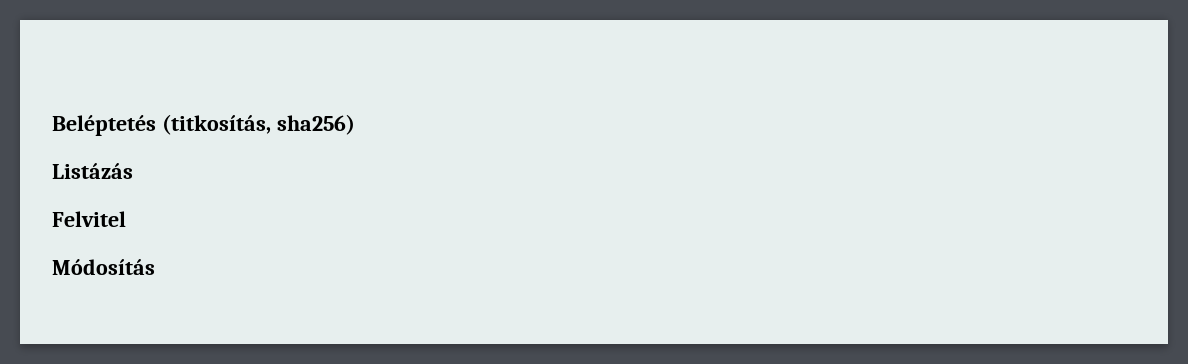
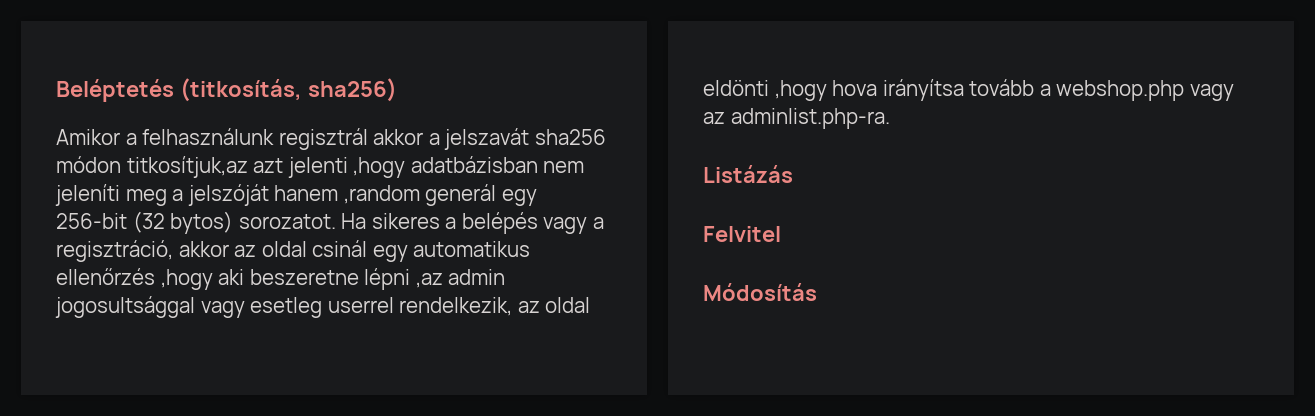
(355, 124) none -> [56,128,606,150] [56,156,585,178] [55,184,537,206] [56,211,604,234] [56,240,531,262] [56,268,506,290] [55,296,591,318] [703,79,1234,101] [703,108,890,129] // Amikor a felhasználunk regisztrál akkor a jelszavát sha256 módon titkosítjuk,az azt jelenti ,hogy adatbázisban nem jeleníti meg a jelszóját hanem ,random generál egy 256-bit (32 bytos) sorozatot. Ha sikeres a belépés vagy a regisztráció, akkor az oldal csinál egy automatikus ellenőrzés ,hogy aki beszeretne lépni ,az admin jogosultsággal vagy esetleg userrel rendelkezik, az oldal eldönti ,hogy hova irányítsa tovább a webshop.php vagy az adminlist.php-ra.

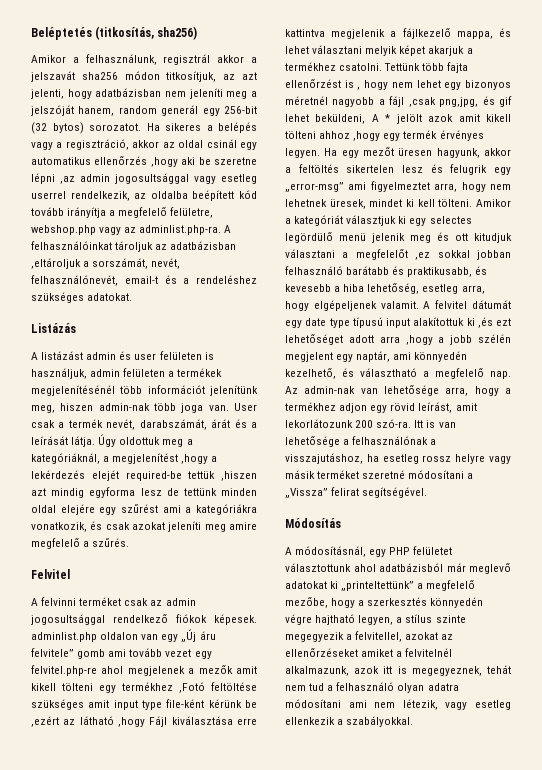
[142,128,275,145] felhasználunk -> [85,54,157,65] felhasználunk,
[126,156,406,178] titkosítjuk,az azt jelenti ,hogy -> [166,71,257,82] [31,89,92,99] titkosítjuk, az azt jelenti, hogy
[274,185,420,204] hanem ,random -> [78,106,157,116] hanem, random
[249,269,359,285] beszeretne -> [198,157,257,165] be szeretne
[545,297,591,313] [703,79,1234,101] [703,108,890,129] [703,165,793,183] [703,226,781,242] [703,283,817,301] oldal eldönti ,hogy hova irányítsa tovább a webshop.php vagy az adminlist.php-ra. // Listázás // Felvitel // Módosítás -> [150,190,257,201] [31,207,214,218] [31,225,232,235] [31,241,237,252] [31,258,181,269] [31,275,257,286] [31,292,133,303] [31,323,76,333] [31,351,214,360] [31,368,223,379] [31,385,258,396] [31,403,257,413] [31,419,257,430] [31,434,193,447] [31,453,218,464] [31,470,257,481] [31,487,257,498] [31,504,257,515] [31,521,257,532] [31,538,130,549] [31,569,70,579] [31,597,196,606] [31,614,257,625] [31,629,216,642] [31,648,212,659] [31,665,257,676] [31,682,257,693] [31,699,257,710] [31,716,257,727] [285,28,511,39] [285,45,473,56] [285,62,469,73] [285,79,511,90] [285,96,512,107] [285,114,511,124] [285,130,484,141] [285,147,511,158] [285,164,511,175] [285,181,511,192] [285,199,511,209] [285,215,472,226] [285,232,512,243] [285,249,511,260] [285,266,488,277] [285,283,485,294] [285,300,511,311] [285,317,511,328] [285,334,511,345] [285,351,468,362] [285,368,511,379] [285,385,511,396] [285,402,477,413] [285,419,456,428] [285,436,437,447] [285,453,511,464] [285,470,474,479] [285,487,428,498] [285,518,341,528] [285,546,453,557] [285,563,511,574] [285,580,476,591] [285,597,484,608] [285,614,466,625] [285,631,454,642] [285,648,453,657] [285,665,511,676] [285,682,459,693] [285,699,511,710] [285,716,414,727] oldalba beépített kód tovább irányítja a megfelelő felületre, webshop.php vagy az adminlist.php-ra. A felhasználóinkat tároljuk az adatbázisban ,eltároljuk a sorszámát, nevét, felhasználónevét, email-t és a rendeléshez szükséges adatokat. // Listázás // A listázást admin és user felületen is használjuk, admin felületen a termékek megjelenítésénél több információt jelenítünk meg, hiszen admin-nak több joga van. User csak a termék nevét, darabszámát, árát és a leírását látja. Úgy oldottuk meg a kategóriáknál, a megjelenítést ,hogy a lekérdezés elejét required-be tettük ,hiszen azt mindig egyforma lesz de tettünk minden oldal elejére egy szűrést ami a kategóriákra vonatkozik, és csak azokat jeleníti meg amire megfelelő a szűrés. // Felvitel // A felvinni terméket csak az admin jogosultsággal rendelkező fiókok képesek. adminlist.php oldalon van egy „Új áru felvitele” gomb ami tovább vezet egy felvitel.php-re ahol megjelenek a mezők amit kikell tölteni egy termékhez ,Fotó feltöltése szükséges amit input type file-ként kérünk be ,ezért az látható ,hogy Fájl kiválasztása erre kattintva megjelenik a fájlkezelő mappa, és lehet választani melyik képet akarjuk a termékhez csatolni. Tettünk több fajta ellenőrzést is , hogy nem lehet egy bizonyos méretnél nagyobb a fájl ,csak png,jpg, és gif lehet beküldeni, A * jelölt azok amit kikell tölteni ahhoz ,hogy egy termék érvényes legyen. Ha egy mezőt üresen hagyunk, akkor a feltöltés sikertelen lesz és felugrik egy „error-msg” ami figyelmeztet arra, hogy nem lehetnek üresek, mindet ki kell tölteni. Amikor a kategóriát választjuk ki egy selectes legördülő menü jelenik meg és ott kitudjuk választani a megfelelőt ,ez sokkal jobban felhasználó barátabb és praktikusabb, és kevesebb a hiba lehetőség, esetleg arra, hogy elgépeljenek valamit. A felvitel dátumát egy date type típusú input alakítottuk ki ,és ezt lehetőséget adott arra ,hogy a jobb szélén megjelent egy naptár, ami könnyedén kezelhető, és választható a megfelelő nap. Az admin-nak van lehetősége arra, hogy a termékhez adjon egy rövid leírást, amit lekorlátozunk 200 szó-ra. Itt is van lehetősége a felhasználónak a visszajutáshoz, ha esetleg rossz helyre vagy másik terméket szeretné módosítani a „Vissza” felirat segítségével. // Módosítás // A módosításnál, egy PHP felületet választottunk ahol adatbázisból már meglevő adatokat ki „printeltettünk” a megfelelő mezőbe, hogy a szerkesztés könnyedén végre hajtható legyen, a stílus szinte megegyezik a felvitellel, azokat az ellenőrzéseket amiket a felvitelnél alkalmazunk, azok itt is megegyeznek, tehát nem tud a felhasználó olyan adatra módosítani ami nem létezik, vagy esetleg ellenkezik a szabályokkal.

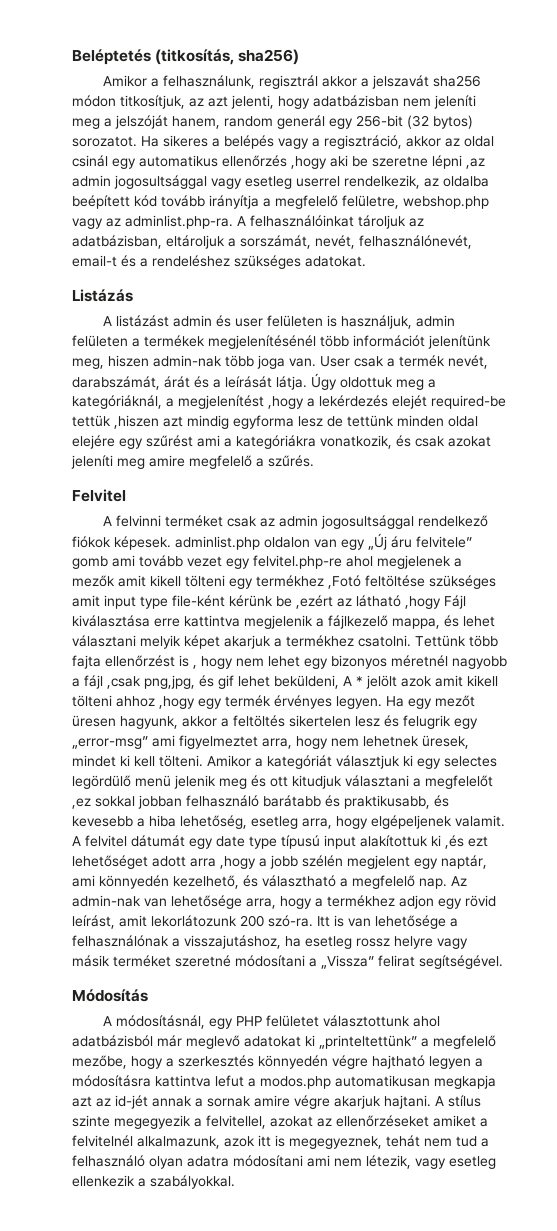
[170,241,237,250] [31,258,81,269] adatbázisban ,eltároljuk -> [72,235,225,249] adatbázisban, eltároljuk
[358,615,403,625] legyen, a -> [429,1056,483,1069] [72,1075,496,1089] [72,1095,444,1109] legyen a módosításra kattintva lefut a modos.php automatikusan megkapja azt az id-jét annak a sornak amire végre akarjuk hajtani. A

